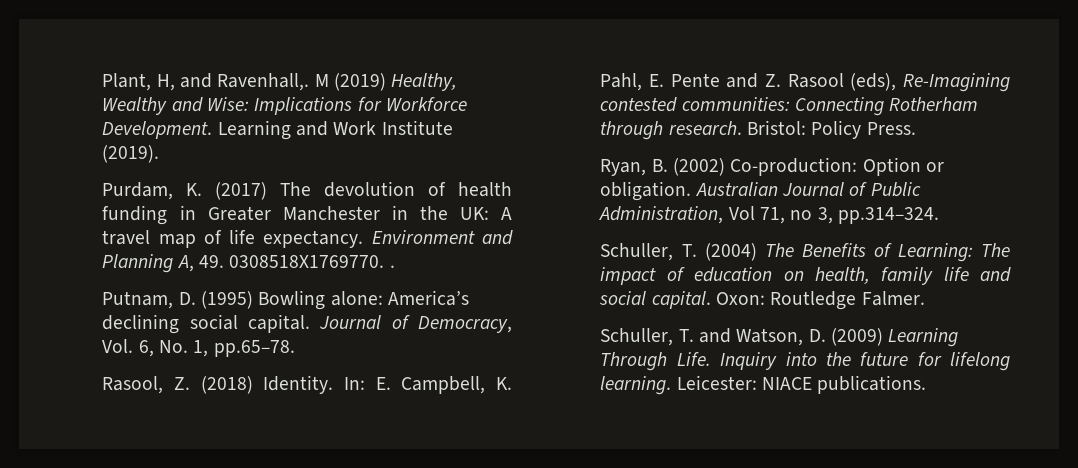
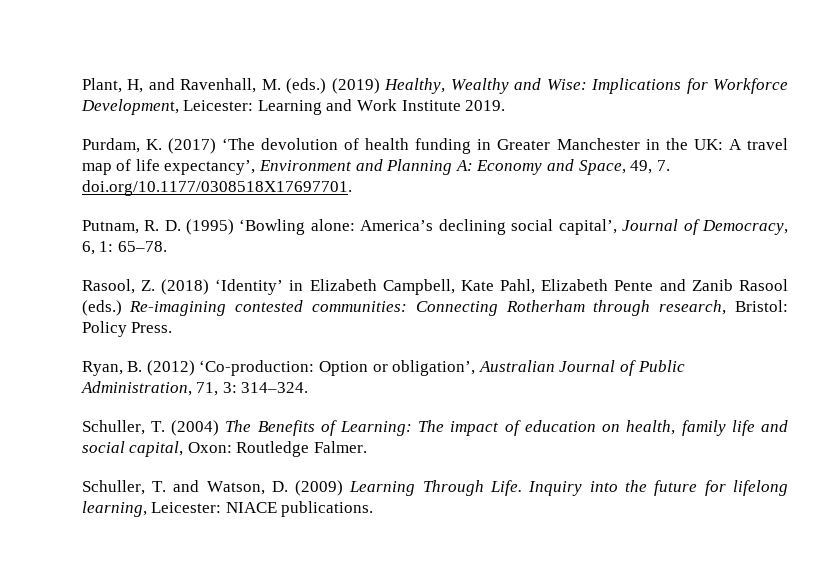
[217,73,329,91] Ravenhall,. M -> [180,78,327,94] Ravenhall, M. (eds.)
[102,121,213,139] Development. -> [80,99,254,115] Development, Leicester:
[102,145,160,163] (2019). -> [465,100,506,111] 2019.
[280,182,312,196] The -> [221,138,255,150] ‘The
[263,230,364,248] expectancy. -> [164,160,256,175] expectancy’,
[177,255,395,272] A, 49. 0308518X1769770. . -> [455,159,670,175] [81,180,352,196] A: Economy and Space, 49, 7. doi.org/10.1177/0308518X17697701.
(174, 300) none -> [144,220,160,231] R.
[258,290,326,310] Bowling -> [239,219,306,235] ‘Bowling
[248,314,311,333] capital. -> [558,219,617,235] capital’,
[102,339,295,357] [102,375,512,394] [600,73,1010,92] Vol. 6, No. 1, pp.65–78. // Rasool, Z. (2018) Identity. In: E. Campbell, K. Pahl, E. Pente and Z. Rasool (eds), Re-Imagining -> [81,241,167,255] [81,279,788,295] [81,300,227,316] 6, 1: 65–78. // Rasool, Z. (2018) ‘Identity’ in Elizabeth Campbell, Kate Pahl, Elizabeth Pente and Zanib Rasool (eds.) Re-imagining
[668,121,742,135] research. -> [659,300,727,315] research,
[673,157,858,176] (2002) Co-production: -> [146,360,315,376] (2012) ‘Co-production:
[600,181,692,201] obligation. -> [392,360,476,376] obligation’,
[728,206,939,224] Vol 71, no 3, pp.314–324. -> [196,382,309,396] 71, 3: 314–324.
[651,291,711,309] capital. -> [129,441,184,457] capital,
[600,376,672,395] learning. -> [81,501,147,517] learning,

